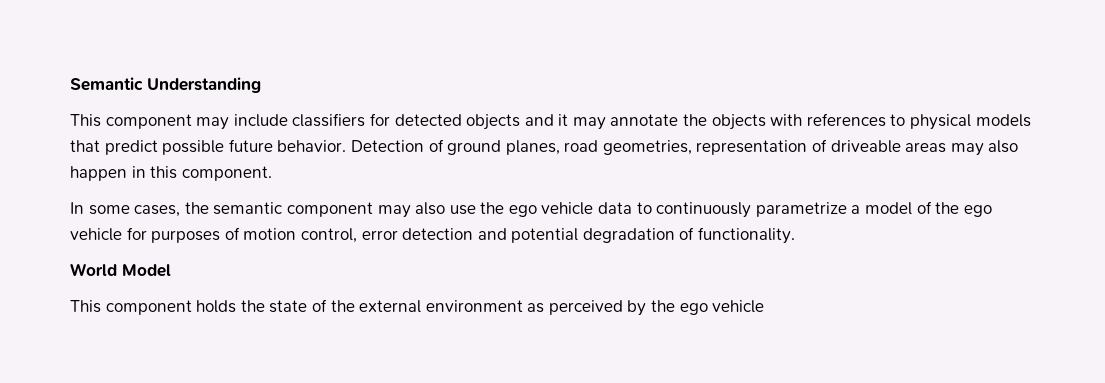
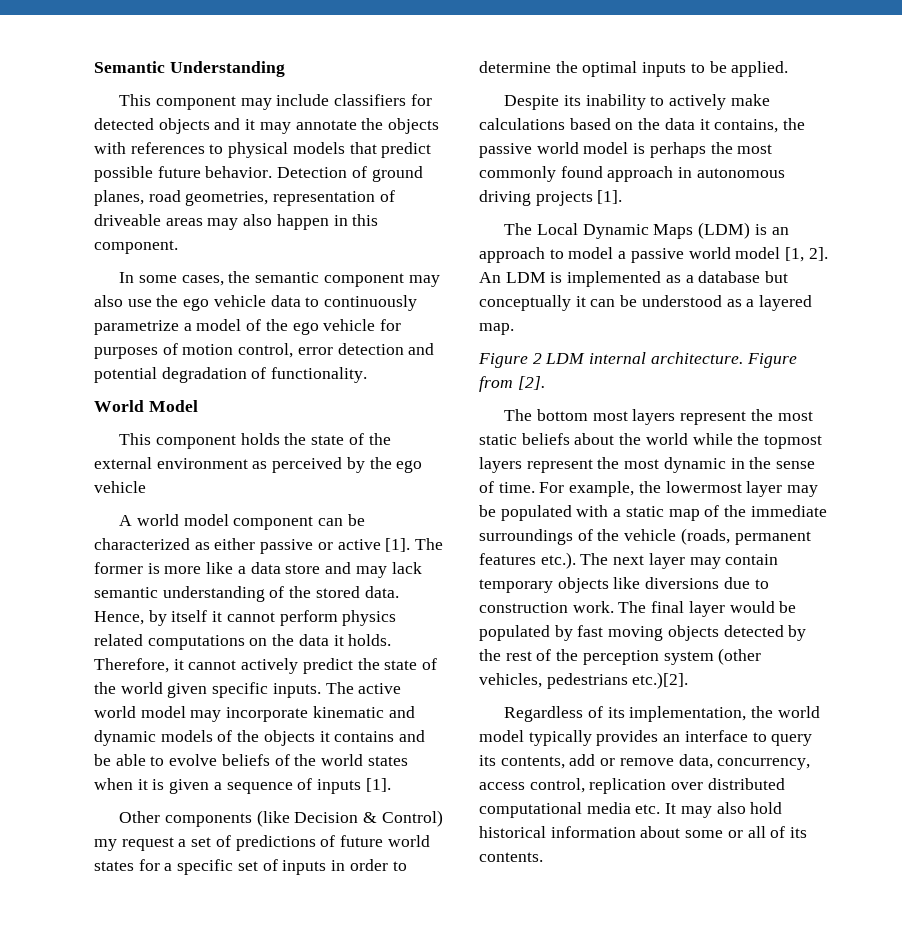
(765, 306) none -> [119,514,365,530] [94,538,444,554] [94,562,422,578] [94,586,399,602] [94,610,397,626] [94,634,392,650] [94,658,438,674] [94,682,402,698] [94,706,415,722] [94,730,426,746] [94,754,408,766] [94,778,391,794] [119,810,443,827] [94,835,430,851] [94,859,407,875] [479,61,789,77] [504,94,770,110] [479,118,806,133] [479,142,773,158] [479,166,785,182] [479,190,623,206] [504,222,789,239] [479,247,828,263] [479,271,789,287] [479,295,813,311] [479,323,514,335] [478,352,797,368] [479,376,545,392] [504,409,813,425] [479,433,823,449] [479,457,816,473] [479,481,819,497] [479,505,827,521] [479,528,811,545] [479,552,779,569] [479,577,769,593] [479,601,797,617] [479,625,807,641] [479,648,762,665] [479,672,689,689] [504,706,820,722] [479,730,813,746] [479,754,811,770] [479,778,785,794] [479,802,783,818] [479,826,808,838] [479,852,543,862] // A world model component can be characterized as either passive or active [1]. The former is more like a data store and may lack semantic understanding of the stored data. Hence, by itself it cannot perform physics related computations on the data it holds. Therefore, it cannot actively predict the state of the world given specific inputs. The active world model may incorporate kinematic and dynamic models of the objects it contains and be able to evolve beliefs of the world states when it is given a sequence of inputs [1]. // Other components (like Decision & Control) my request a set of predictions of future world states for a specific set of inputs in order to determine the optimal inputs to be applied. // Despite its inability to actively make calculations based on the data it contains, the passive world model is perhaps the most commonly found approach in autonomous driving projects [1]. // The Local Dynamic Maps (LDM) is an approach to model a passive world model [1, 2]. An LDM is implemented as a database but conceptually it can be understood as a layered map. // Figure 2 LDM internal architecture. Figure from [2]. // The bottom most layers represent the most static beliefs about the world while the topmost layers represent the most dynamic in the sense of time. For example, the lowermost layer may be populated with a static map of the immediate surroundings of the vehicle (roads, permanent features etc.). The next layer may contain temporary objects like diversions due to construction work. The final layer would be populated by fast moving objects detected by the rest of the perception system (other vehicles, pedestrians etc.)[2]. // Regardless of its implementation, the world model typically provides an interface to query its contents, add or remove data, concurrency, access control, replication over distributed computational media etc. It may also hold historical information about some or all of its contents.

